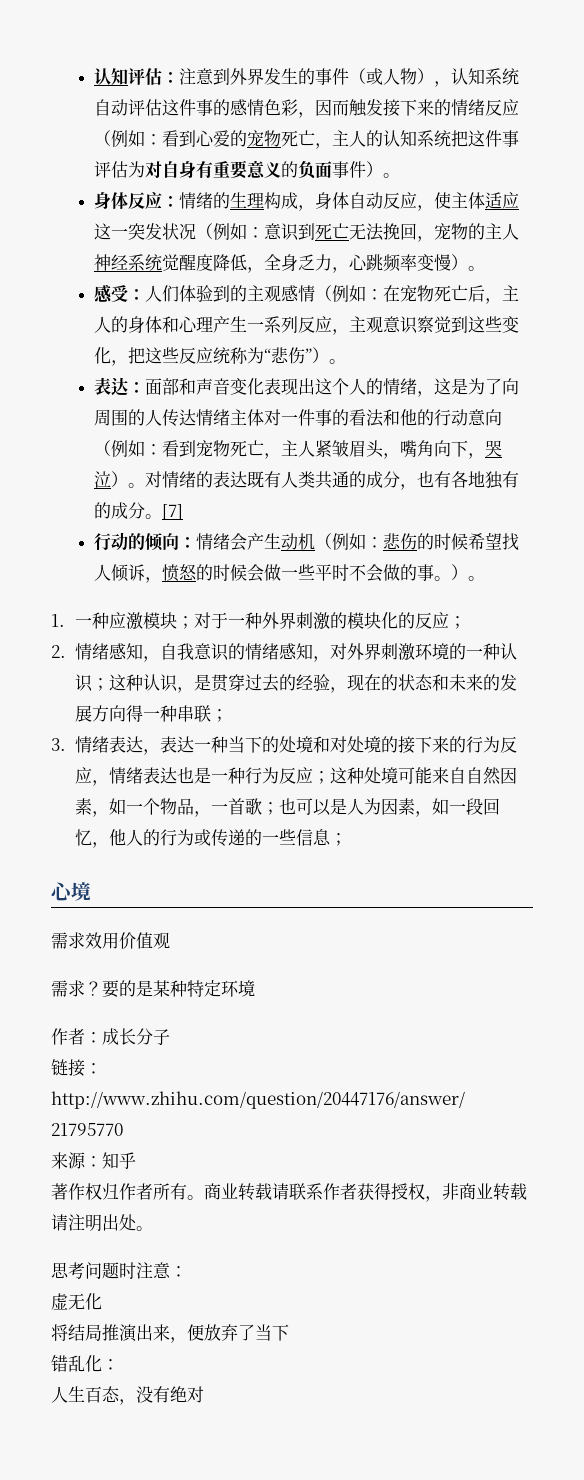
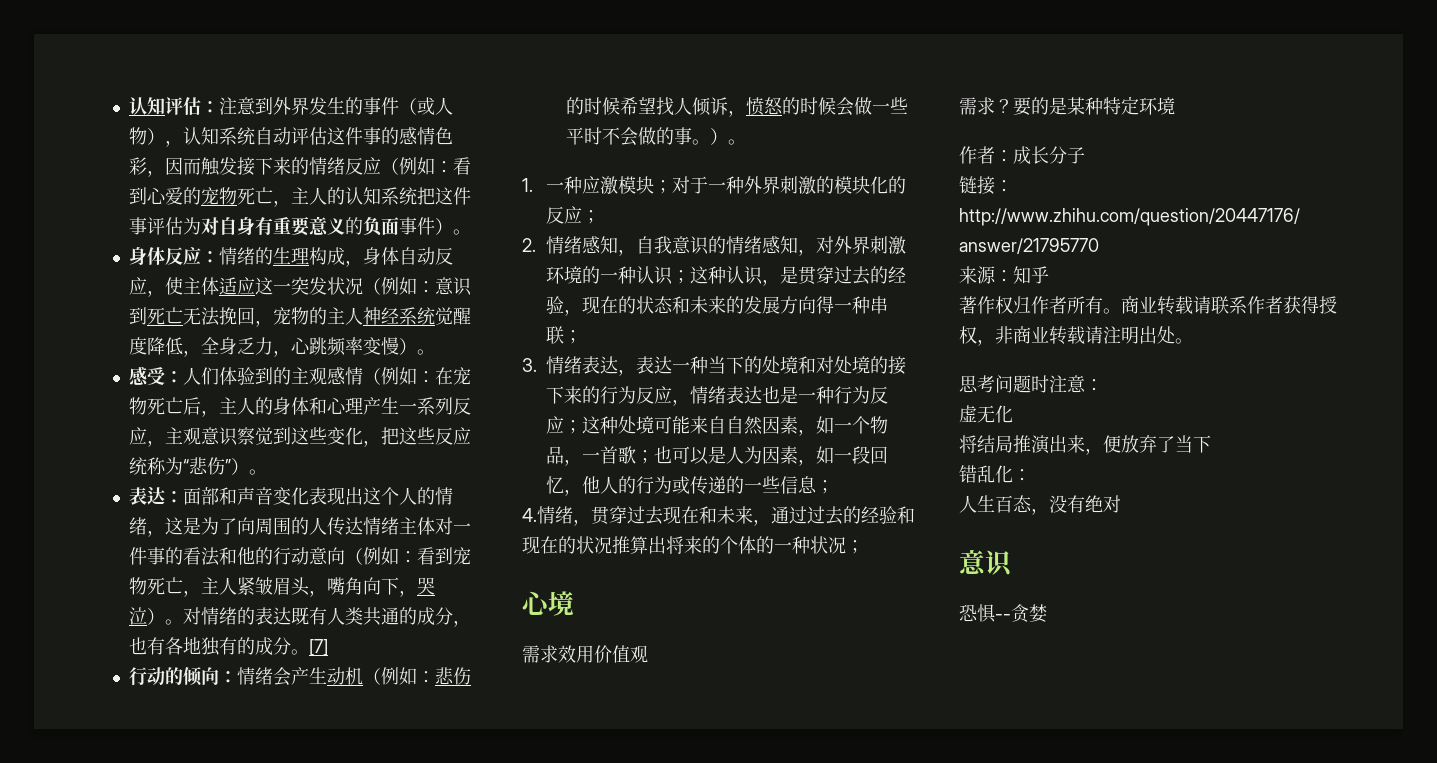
(348, 839) none -> [522,506,915,526] [522,536,864,554] // 4.情绪，贯穿过去现在和未来，通过过去的经验和现在的状况推算出将来的个体的一种状况；
(204, 1394) none -> [959,550,1013,577] [959,604,1048,623] // 意识 // 恐惧--贪婪

